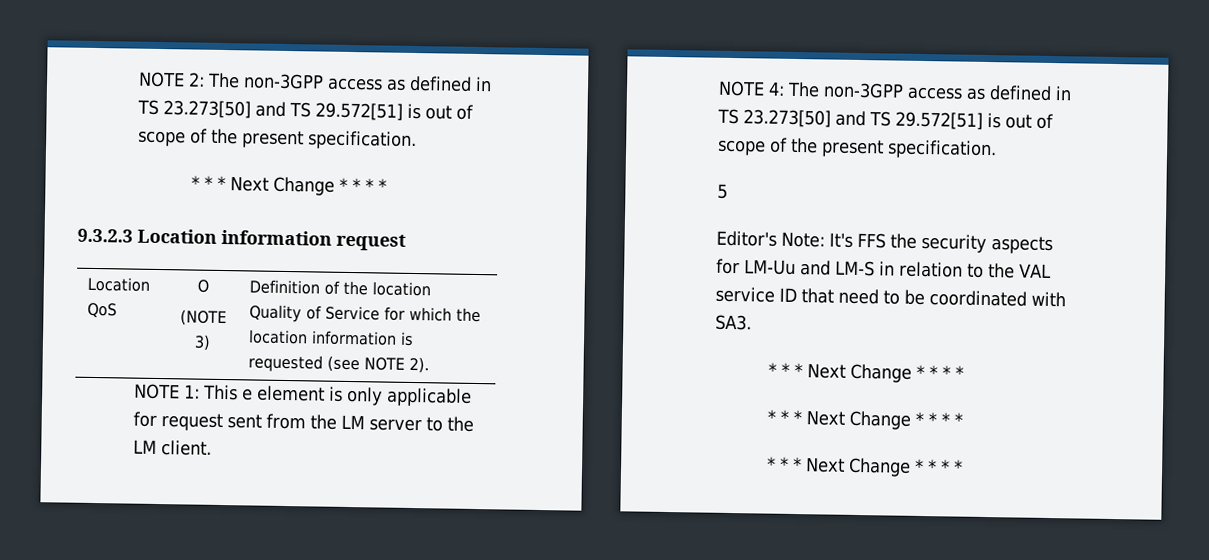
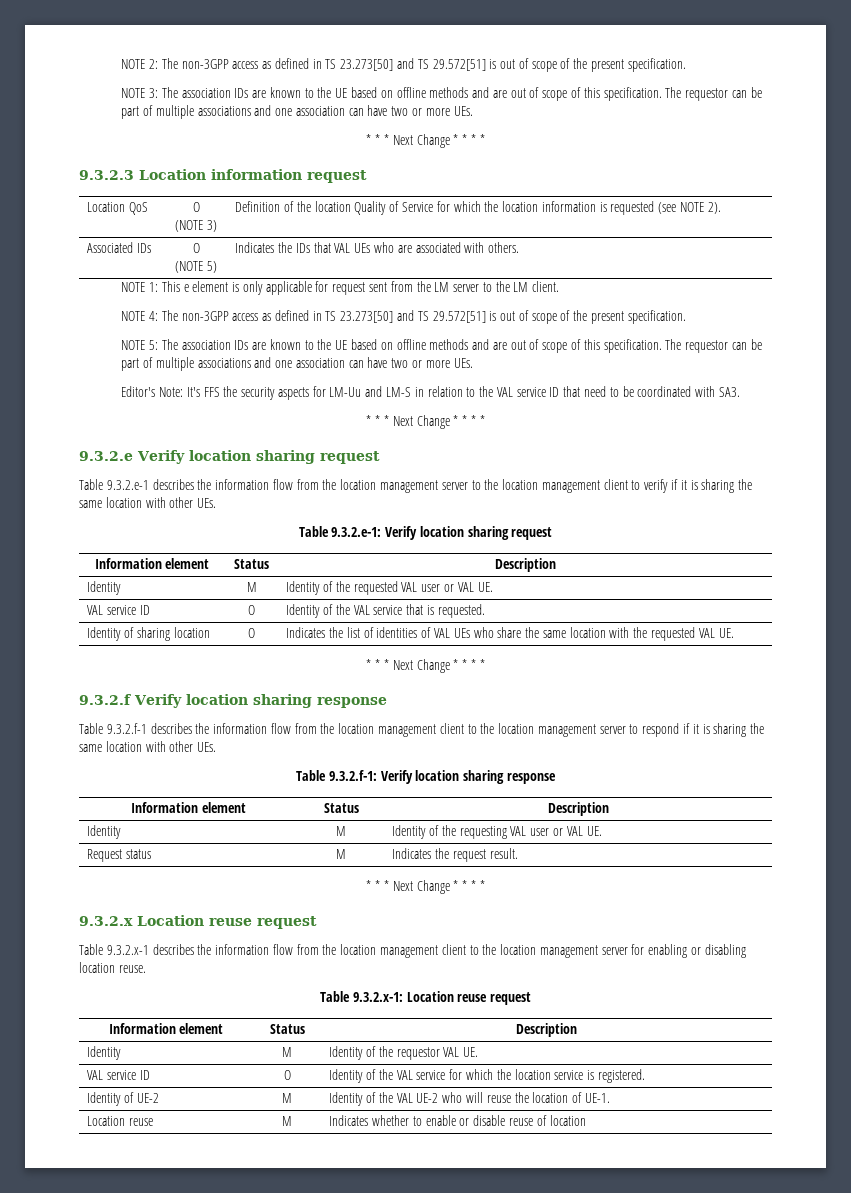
(418, 140) none -> [121,87,762,101] [121,105,473,119] // NOTE 3: The association IDs are known to the UE based on offline methods and are out of scope of this specification. The requestor can be part of multiple associations and one association can have two or more UEs.
(431, 365) none -> [87,242,152,253] [192,243,200,253] [175,261,217,273] [235,242,520,253] // Associated IDs | O // (NOTE 5) | Indicates the IDs that VAL UEs who are associated with others.
[717,183,729,199] 5 -> [121,339,762,353] [121,357,473,371] NOTE 5: The association IDs are known to the UE based on offline methods and are out of scope of this specification. The requestor can be part of multiple associations and one association can have two or more UEs.
[766,409,963,430] [766,456,963,477] // * * * Next Change * * * * // * * * Next Change * * * * -> [79,450,380,464] [79,479,753,493] [79,497,217,508] [298,526,553,540] [94,558,210,569] [234,559,269,569] [494,558,556,572] [87,581,122,595] [246,582,257,592] [286,581,493,595] [87,605,150,615] [248,605,255,615] [286,604,485,618] [87,627,210,641] [248,628,255,638] [286,627,734,641] [366,659,485,673] [79,694,387,708] [79,723,765,737] [79,741,217,752] [296,770,556,784] [131,802,246,813] [323,803,359,813] [547,802,609,816] [87,825,122,839] [336,826,346,836] [392,825,602,839] [87,849,152,862] [336,849,346,859] [392,848,518,862] [366,880,485,894] [79,915,317,929] [79,944,746,958] [79,962,146,973] [319,991,532,1005] [108,1023,224,1034] [269,1024,305,1034] [516,1023,577,1037] [87,1046,122,1060] [282,1047,292,1057] [329,1046,479,1060] [87,1070,150,1080] [283,1070,291,1080] [329,1069,645,1083] [87,1092,159,1106] [282,1093,292,1103] [329,1092,610,1106] [87,1116,154,1126] [282,1116,292,1126] [329,1115,586,1126] // 9.3.2.e Verify location sharing request // Table 9.3.2.e-1 describes the information flow from the location management server to the location management client to verify if it is sharing the same location with other UEs. // Table 9.3.2.e-1: Verify location sharing request // Information element | Status | Description // Identity | M | Identity of the requested VAL user or VAL UE. // VAL service ID | O | Identity of the VAL service that is requested. // Identity of sharing location | O | Indicates the list of identities of VAL UEs who share the same location with the requested VAL UE. // * * * Next Change * * * * // 9.3.2.f Verify location sharing response // Table 9.3.2.f-1 describes the information flow from the location management client to the location management server to respond if it is sharing the same location with other UEs. // Table 9.3.2.f-1: Verify location sharing response // Information element | Status | Description // Identity | M | Identity of the requesting VAL user or VAL UE. // Request status | M | Indicates the request result. // * * * Next Change * * * * // 9.3.2.x Location reuse request // Table 9.3.2.x-1 describes the information flow from the location management client to the location management server for enabling or disabling location reuse. // Table 9.3.2.x-1: Location reuse request // Information element | Status | Description // Identity | M | Identity of the requestor VAL UE. // VAL service ID | O | Identity of the VAL service for which the location service is registered. // Identity of UE-2 | M | Identity of the VAL UE-2 who will reuse the location of UE-1. // Location reuse | M | Indicates whether to enable or disable reuse of location

